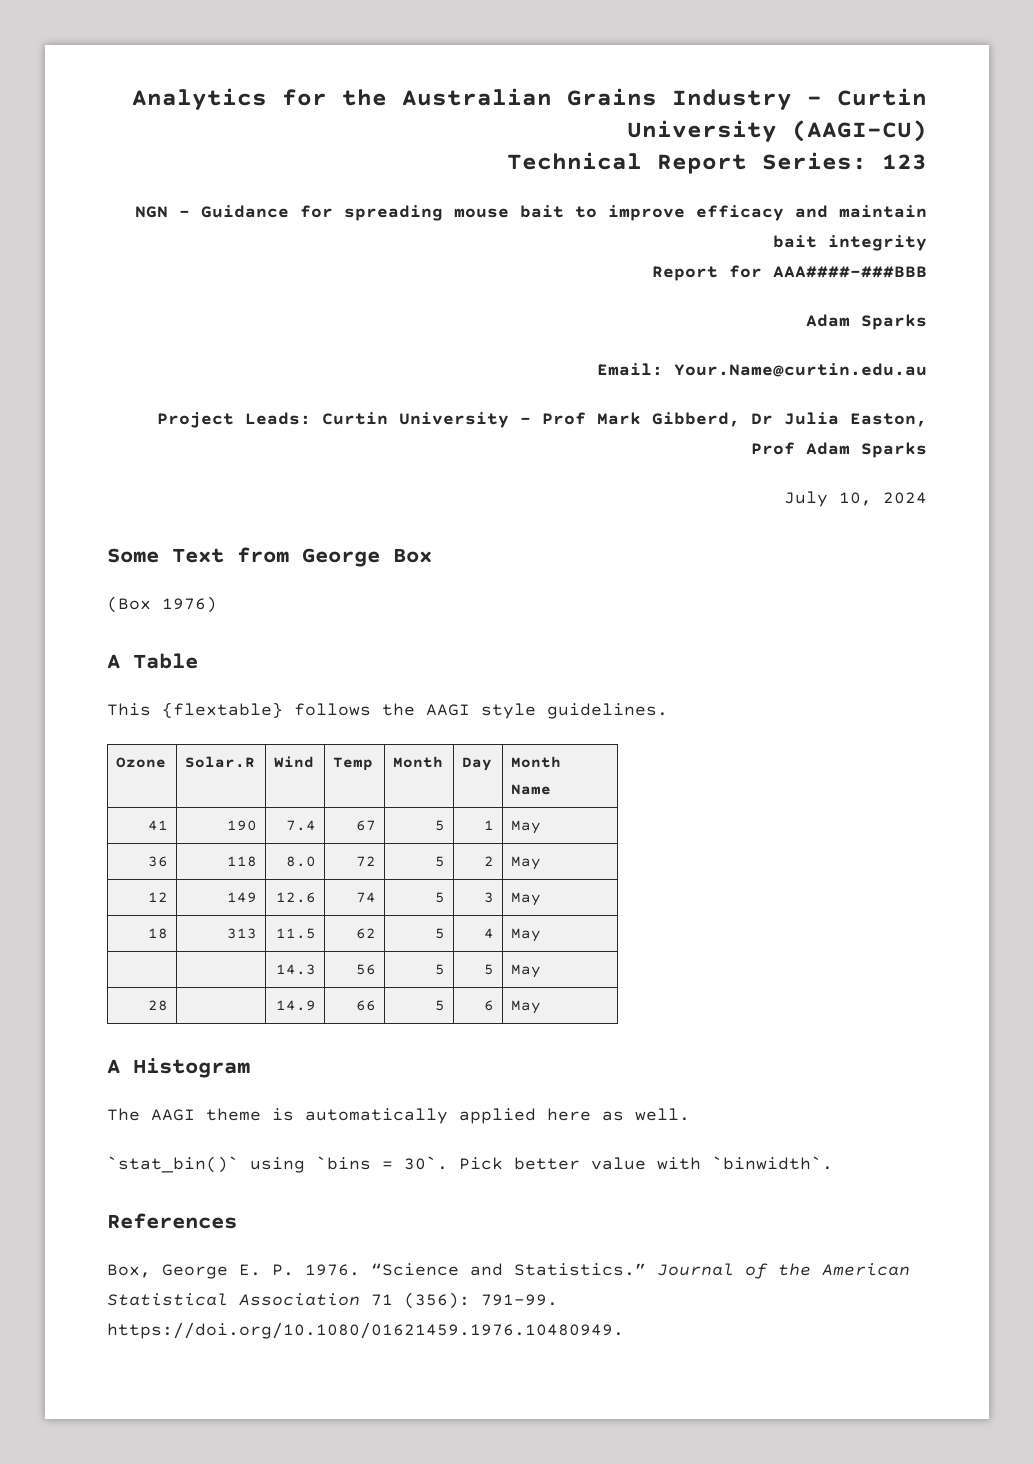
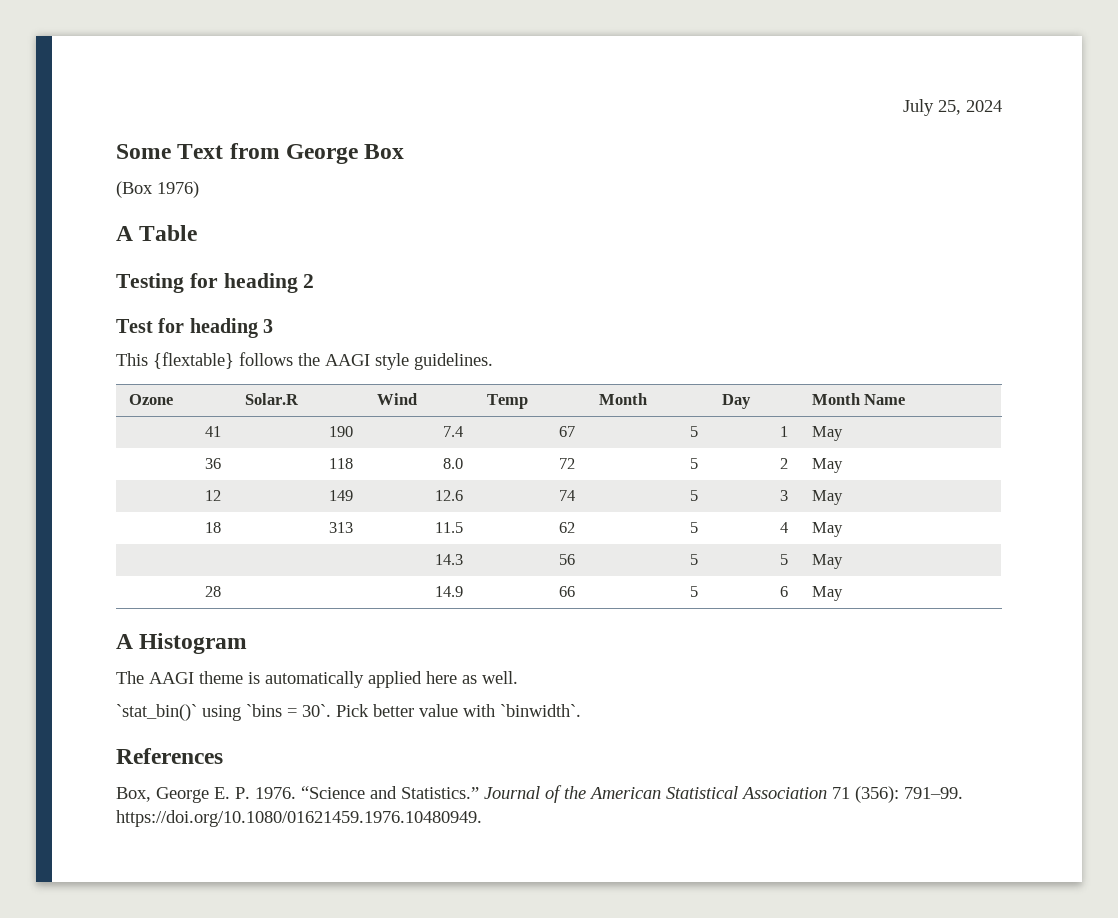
[132,88,927,110] [627,120,927,142] [507,152,927,174] [135,205,927,221] [773,235,927,251] [652,265,927,281] [806,314,927,330] [597,363,927,377] [157,412,927,428] [751,442,927,458] [784,491,872,507] Analytics for the Australian Grains Industry - Curtin University (AAGI-CU) // Technical Report Series: 123 // NGN - Guidance for spreading mouse bait to improve efficacy and maintain bait integrity // Report for AAA####–###BBB // Adam Sparks // Email: Your.Name@curtin.edu.au // Project Leads: Curtin University – Prof Mark Gibberd, Dr Julia Easton, Prof Adam Sparks // July 10, -> [903,99,961,116] July 25,
(198, 661) none -> [116,273,315,293] [116,318,274,338] // Testing for heading 2 // Test for heading 3

